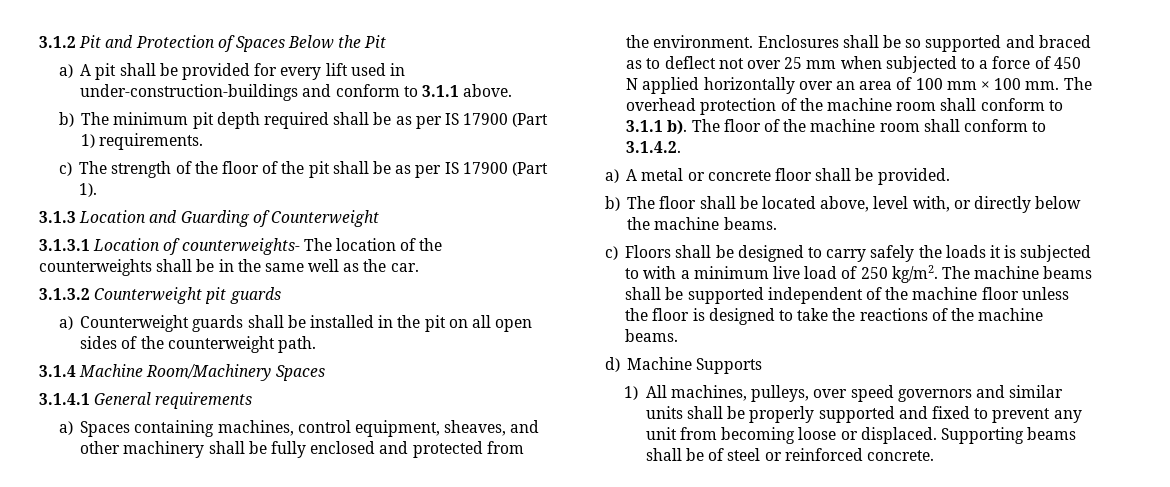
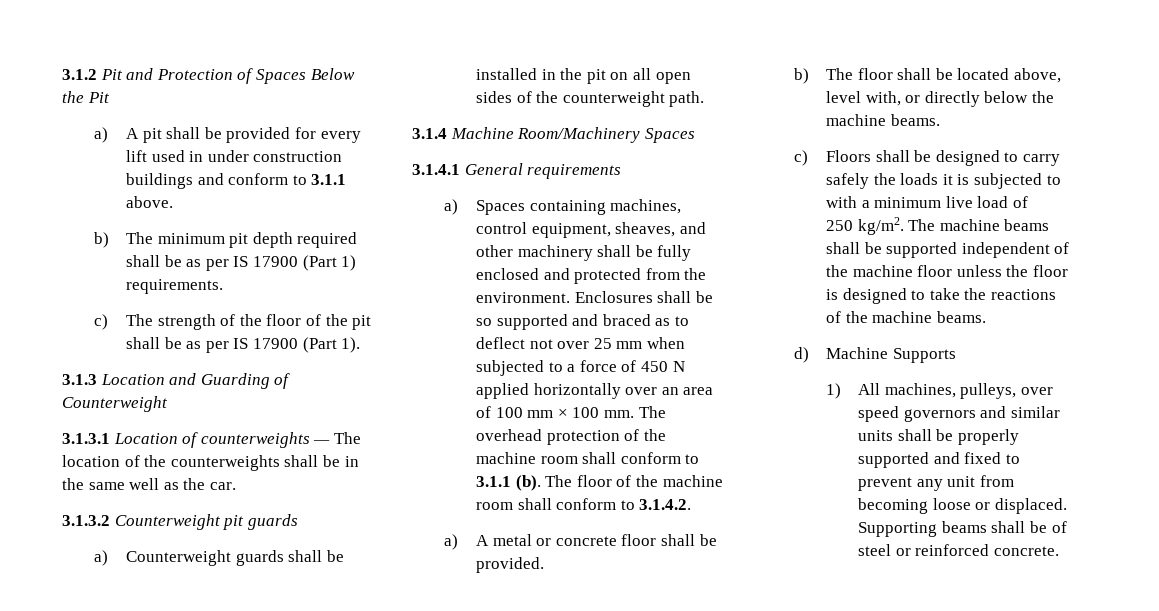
[80,84,299,101] under-construction-buildings -> [207,150,343,162] [126,173,194,189] under construction buildings
[181,238,300,255] counterweights- -> [200,432,331,448] counterweights —
[667,120,688,135] b). -> [515,475,541,491] (b).
(858, 272) none -> (1029, 202) //

